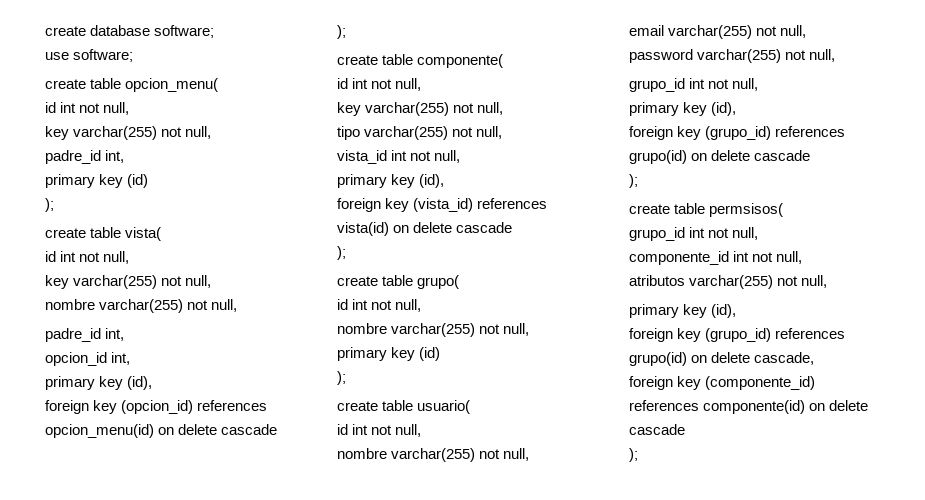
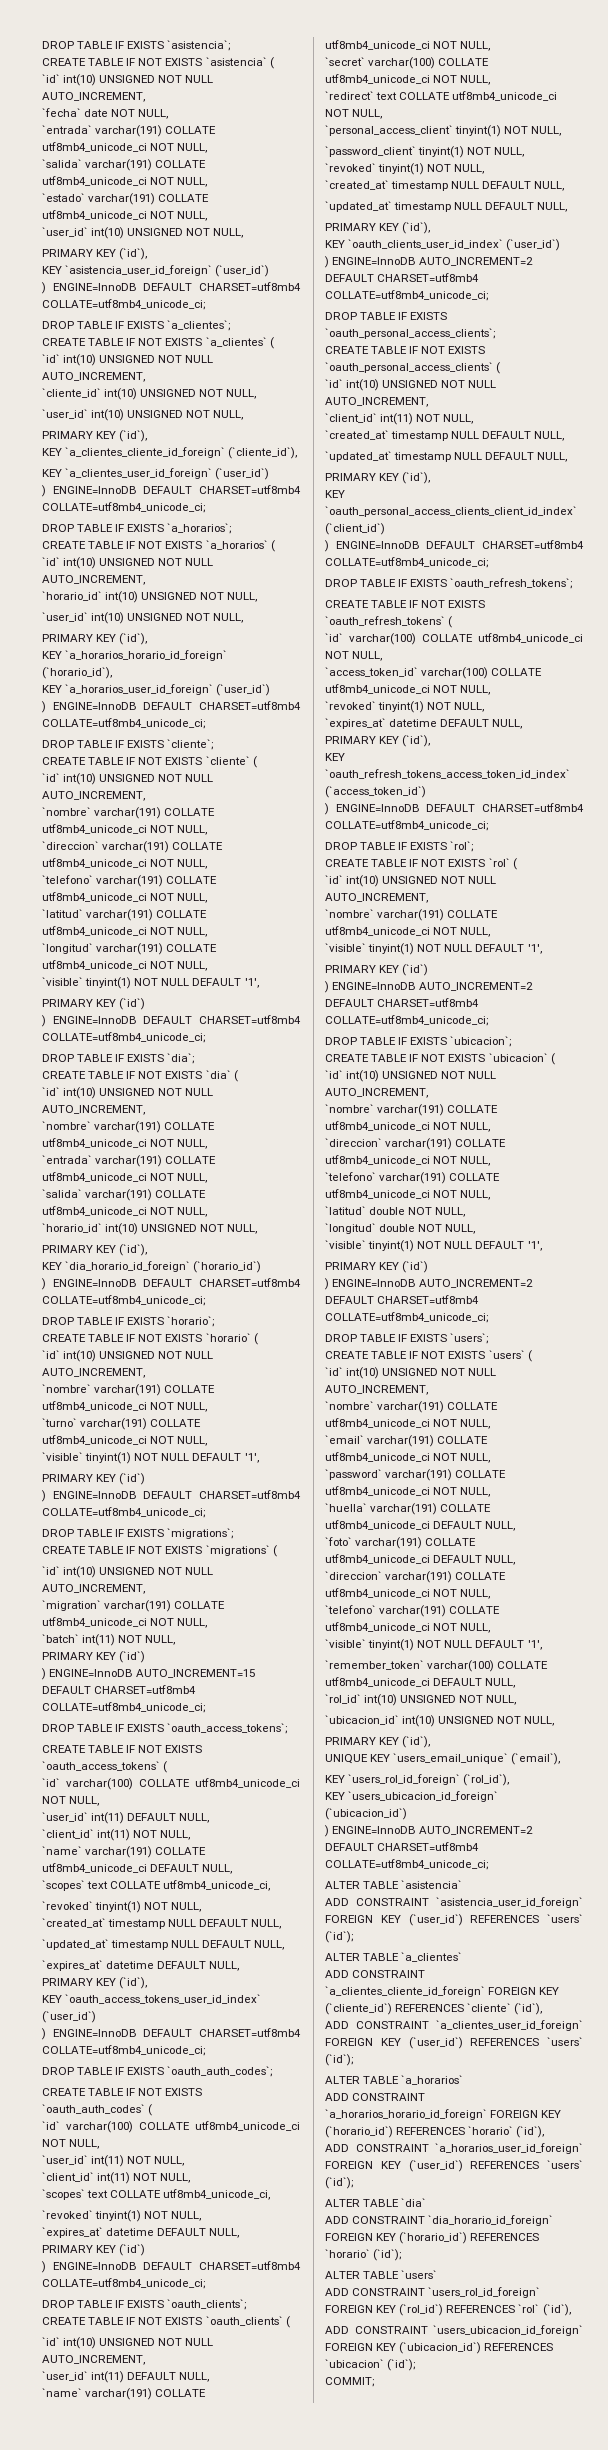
[45,25,215,38] [45,49,134,62] [45,78,219,92] [45,102,130,115] [45,126,212,140] [45,150,125,164] [45,174,149,188] [45,198,54,212] [45,227,162,241] [45,251,130,264] [45,275,212,289] [45,299,238,313] [45,328,125,342] [45,352,131,366] [45,376,153,390] [45,400,268,414] [45,424,278,438] [337,25,346,39] [337,54,504,68] [337,78,422,91] [337,102,504,116] [337,126,503,140] [337,150,461,164] [337,174,445,188] [337,198,548,212] [337,222,513,236] [337,246,346,260] [337,275,460,289] [337,299,422,312] [337,323,530,337] [337,347,441,361] [337,371,346,385] [337,400,471,414] [337,424,422,437] [337,448,530,462] [629,25,807,39] [629,49,836,63] [629,78,759,92] [629,102,737,116] [629,126,846,140] [629,150,811,164] [629,174,638,188] [629,203,784,217] [629,227,759,241] [629,251,803,265] [629,275,828,289] [629,304,737,318] [629,328,846,342] [629,352,815,366] [629,376,816,390] [629,400,869,414] [629,424,685,435] [629,448,638,462] create database software; // use software; // create table opcion_menu( // id int not null, // key varchar(255) not null, // padre_id int, // primary key (id) // ); // create table vista( // id int not null, // key varchar(255) not null, // nombre varchar(255) not null, // padre_id int, // opcion_id int, // primary key (id), // foreign key (opcion_id) references opcion_menu(id) on delete cascade // ); // create table componente( // id int not null, // key varchar(255) not null, // tipo varchar(255) not null, // vista_id int not null, // primary key (id), // foreign key (vista_id) references vista(id) on delete cascade // ); // create table grupo( // id int not null, // nombre varchar(255) not null, // primary key (id) // ); // create table usuario( // id int not null, // nombre varchar(255) not null, // email varchar(255) not null, // password varchar(255) not null, // grupo_id int not null, // primary key (id), // foreign key (grupo_id) references grupo(id) on delete cascade // ); // create table permsisos( // grupo_id int not null, // componente_id int not null, // atributos varchar(255) not null, // primary key (id), // foreign key (grupo_id) references grupo(id) on delete cascade, // foreign key (componente_id) references componente(id) on delete cascade // ); -> [42,40,231,51] [42,57,274,69] [42,74,214,86] [42,92,145,102] [42,108,169,119] [42,125,217,137] [42,142,208,153] [42,159,207,171] [42,176,208,187] [42,193,210,205] [42,210,208,221] [42,227,244,239] [42,248,148,260] [42,265,270,277] [41,282,301,294] [42,299,205,310] [42,320,231,331] [42,337,274,349] [42,354,214,366] [42,372,145,382] [42,388,257,400] [42,409,244,421] [42,430,148,442] [42,447,298,459] [42,468,270,480] [41,485,301,497] [42,502,205,513] [42,523,232,534] [42,540,275,552] [42,557,214,569] [42,575,145,585] [42,591,258,603] [42,612,244,624] [42,633,148,645] [42,650,228,661] [42,667,112,679] [42,684,271,696] [41,701,301,713] [42,718,205,729] [42,739,214,750] [42,756,257,768] [42,773,214,785] [42,791,145,801] [42,807,216,819] [42,824,208,835] [42,841,224,853] [42,858,208,869] [42,875,218,887] [42,892,208,903] [42,909,208,921] [42,926,208,937] [42,943,218,955] [42,960,208,971] [42,977,259,989] [42,998,146,1010] [41,1015,301,1027] [42,1032,205,1043] [42,1053,195,1064] [42,1070,238,1082] [42,1087,214,1099] [42,1105,145,1115] [42,1121,216,1133] [42,1138,208,1149] [42,1155,217,1167] [42,1172,208,1183] [42,1189,207,1201] [42,1206,208,1217] [42,1223,258,1235] [42,1244,148,1256] [42,1261,262,1273] [41,1278,301,1290] [42,1295,205,1306] [42,1316,215,1327] [42,1333,258,1345] [42,1350,214,1362] [42,1368,145,1378] [42,1384,216,1396] [42,1401,208,1412] [42,1418,202,1430] [42,1435,208,1446] [42,1452,259,1464] [42,1473,146,1485] [41,1490,301,1502] [42,1507,205,1518] [42,1528,234,1539] [42,1545,277,1557] [42,1566,214,1578] [42,1584,145,1594] [42,1600,226,1612] [42,1617,208,1628] [42,1634,176,1646] [42,1651,146,1663] [41,1668,256,1680] [42,1685,197,1694] [42,1702,205,1713] [42,1723,288,1734] [42,1745,203,1753] [42,1761,168,1773] [42,1778,300,1790] [42,1796,100,1806] [42,1812,210,1824] [42,1829,191,1841] [42,1846,207,1858] [42,1863,233,1874] [42,1880,271,1891] [42,1901,202,1913] [42,1918,282,1929] [42,1939,285,1950] [42,1960,240,1971] [42,1977,148,1989] [42,1994,262,2004] [42,2011,96,2023] [41,2028,301,2040] [42,2045,205,2056] [42,2066,273,2077] [42,2088,203,2096] [42,2104,153,2116] [42,2121,300,2133] [42,2139,100,2149] [42,2155,185,2167] [42,2172,191,2184] [42,2189,271,2200] [42,2210,202,2222] [42,2227,240,2238] [42,2244,146,2256] [41,2261,301,2273] [42,2278,205,2289] [42,2299,247,2310] [42,2316,290,2328] [42,2337,214,2349] [42,2355,145,2365] [42,2371,210,2383] [42,2388,207,2400] [325,40,491,51] [325,57,490,69] [325,74,491,85] [325,91,558,101] [325,109,383,119] [325,125,562,137] [325,146,525,158] [325,163,485,175] [325,180,565,191] [325,201,568,212] [325,222,431,234] [325,239,561,251] [324,256,534,268] [325,273,480,282] [325,290,488,301] [325,312,448,320] [325,328,495,339] [325,346,486,354] [325,362,501,374] [325,379,497,391] [325,397,428,407] [325,413,474,425] [325,430,565,441] [325,451,568,462] [325,472,431,484] [325,490,345,498] [325,506,577,517] [325,523,385,535] [324,540,584,552] [325,557,488,568] [325,578,573,589] [325,600,486,608] [325,616,453,628] [325,633,583,645] [325,651,383,661] [325,667,543,679] [325,684,491,695] [325,701,485,713] [325,718,523,729] [325,735,431,747] [325,753,345,761] [325,769,570,779] [325,786,426,798] [324,803,584,815] [325,820,488,831] [325,841,474,852] [325,858,517,870] [325,875,497,887] [325,893,428,903] [325,909,499,921] [325,926,491,937] [325,943,542,955] [325,964,429,976] [324,981,534,993] [325,998,480,1007] [325,1015,488,1026] [325,1036,512,1047] [325,1053,555,1065] [325,1070,497,1082] [325,1088,428,1098] [325,1104,499,1116] [325,1121,491,1132] [325,1138,507,1150] [325,1155,491,1166] [325,1172,501,1184] [325,1189,491,1200] [325,1206,466,1217] [325,1223,476,1234] [325,1240,542,1252] [325,1261,429,1273] [324,1278,534,1290] [325,1295,480,1304] [325,1312,488,1323] [325,1333,489,1344] [325,1350,532,1362] [325,1367,497,1379] [325,1385,428,1395] [325,1401,499,1413] [325,1418,491,1429] [325,1435,489,1447] [325,1452,491,1463] [325,1469,507,1481] [325,1486,491,1497] [325,1503,492,1515] [325,1520,516,1531] [325,1537,477,1549] [325,1554,516,1565] [325,1571,507,1583] [325,1588,491,1599] [325,1605,501,1617] [325,1622,491,1633] [325,1639,542,1651] [325,1660,549,1672] [325,1677,516,1688] [325,1694,517,1706] [325,1715,555,1727] [325,1736,431,1748] [325,1753,561,1765] [325,1774,510,1786] [325,1791,499,1802] [325,1808,407,1820] [324,1825,534,1837] [325,1842,480,1851] [325,1859,488,1870] [325,1880,463,1889] [325,1897,583,1908] [325,1914,583,1926] [325,1931,353,1943] [325,1952,463,1962] [325,1970,426,1978] [325,1986,560,1997] [325,2003,543,2015] [325,2020,583,2031] [325,2037,583,2049] [325,2054,353,2066] [325,2075,464,2085] [325,2093,426,2101] [325,2109,562,2120] [325,2126,545,2138] [325,2143,583,2154] [325,2160,583,2172] [325,2177,353,2189] [325,2198,427,2207] [325,2215,554,2226] [325,2232,540,2244] [325,2249,402,2261] [325,2270,438,2279] [325,2287,541,2298] [325,2304,571,2316] [325,2325,583,2336] [325,2342,554,2354] [325,2359,416,2371] [325,2377,374,2387] DROP TABLE IF EXISTS `asistencia`; // CREATE TABLE IF NOT EXISTS `asistencia` ( // `id` int(10) UNSIGNED NOT NULL AUTO_INCREMENT, // `fecha` date NOT NULL, // `entrada` varchar(191) COLLATE utf8mb4_unicode_ci NOT NULL, // `salida` varchar(191) COLLATE utf8mb4_unicode_ci NOT NULL, // `estado` varchar(191) COLLATE utf8mb4_unicode_ci NOT NULL, // `user_id` int(10) UNSIGNED NOT NULL, // PRIMARY KEY (`id`), // KEY `asistencia_user_id_foreign` (`user_id`) // ) ENGINE=InnoDB DEFAULT CHARSET=utf8mb4 COLLATE=utf8mb4_unicode_ci; // DROP TABLE IF EXISTS `a_clientes`; // CREATE TABLE IF NOT EXISTS `a_clientes` ( // `id` int(10) UNSIGNED NOT NULL AUTO_INCREMENT, // `cliente_id` int(10) UNSIGNED NOT NULL, // `user_id` int(10) UNSIGNED NOT NULL, // PRIMARY KEY (`id`), // KEY `a_clientes_cliente_id_foreign` (`cliente_id`), // KEY `a_clientes_user_id_foreign` (`user_id`) // ) ENGINE=InnoDB DEFAULT CHARSET=utf8mb4 COLLATE=utf8mb4_unicode_ci; // DROP TABLE IF EXISTS `a_horarios`; // CREATE TABLE IF NOT EXISTS `a_horarios` ( // `id` int(10) UNSIGNED NOT NULL AUTO_INCREMENT, // `horario_id` int(10) UNSIGNED NOT NULL, // `user_id` int(10) UNSIGNED NOT NULL, // PRIMARY KEY (`id`), // KEY `a_horarios_horario_id_foreign` (`horario_id`), // KEY `a_horarios_user_id_foreign` (`user_id`) // ) ENGINE=InnoDB DEFAULT CHARSET=utf8mb4 COLLATE=utf8mb4_unicode_ci; // DROP TABLE IF EXISTS `cliente`; // CREATE TABLE IF NOT EXISTS `cliente` ( // `id` int(10) UNSIGNED NOT NULL AUTO_INCREMENT, // `nombre` varchar(191) COLLATE utf8mb4_unicode_ci NOT NULL, // `direccion` varchar(191) COLLATE utf8mb4_unicode_ci NOT NULL, // `telefono` varchar(191) COLLATE utf8mb4_unicode_ci NOT NULL, // `latitud` varchar(191) COLLATE utf8mb4_unicode_ci NOT NULL, // `longitud` varchar(191) COLLATE utf8mb4_unicode_ci NOT NULL, // `visible` tinyint(1) NOT NULL DEFAULT '1', // PRIMARY KEY (`id`) // ) ENGINE=InnoDB DEFAULT CHARSET=utf8mb4 COLLATE=utf8mb4_unicode_ci; // DROP TABLE IF EXISTS `dia`; // CREATE TABLE IF NOT EXISTS `dia` ( // `id` int(10) UNSIGNED NOT NULL AUTO_INCREMENT, // `nombre` varchar(191) COLLATE utf8mb4_unicode_ci NOT NULL, // `entrada` varchar(191) COLLATE utf8mb4_unicode_ci NOT NULL, // `salida` varchar(191) COLLATE utf8mb4_unicode_ci NOT NULL, // `horario_id` int(10) UNSIGNED NOT NULL, // PRIMARY KEY (`id`), // KEY `dia_horario_id_foreign` (`horario_id`) // ) ENGINE=InnoDB DEFAULT CHARSET=utf8mb4 COLLATE=utf8mb4_unicode_ci; // DROP TABLE IF EXISTS `horario`; // CREATE TABLE IF NOT EXISTS `horario` ( // `id` int(10) UNSIGNED NOT NULL AUTO_INCREMENT, // `nombre` varchar(191) COLLATE utf8mb4_unicode_ci NOT NULL, // `turno` varchar(191) COLLATE utf8mb4_unicode_ci NOT NULL, // `visible` tinyint(1) NOT NULL DEFAULT '1', // PRIMARY KEY (`id`) // ) ENGINE=InnoDB DEFAULT CHARSET=utf8mb4 COLLATE=utf8mb4_unicode_ci; // DROP TABLE IF EXISTS `migrations`; // CREATE TABLE IF NOT EXISTS `migrations` ( // `id` int(10) UNSIGNED NOT NULL AUTO_INCREMENT, // `migration` varchar(191) COLLATE utf8mb4_unicode_ci NOT NULL, // `batch` int(11) NOT NULL, // PRIMARY KEY (`id`) // ) ENGINE=InnoDB AUTO_INCREMENT=15 DEFAULT CHARSET=utf8mb4 COLLATE=utf8mb4_unicode_ci; // DROP TABLE IF EXISTS `oauth_access_tokens`; // CREATE TABLE IF NOT EXISTS `oauth_access_tokens` ( // `id` varchar(100) COLLATE utf8mb4_unicode_ci NOT NULL, // `user_id` int(11) DEFAULT NULL, // `client_id` int(11) NOT NULL, // `name` varchar(191) COLLATE utf8mb4_unicode_ci DEFAULT NULL, // `scopes` text COLLATE utf8mb4_unicode_ci, // `revoked` tinyint(1) NOT NULL, // `created_at` timestamp NULL DEFAULT NULL, // `updated_at` timestamp NULL DEFAULT NULL, // `expires_at` datetime DEFAULT NULL, // PRIMARY KEY (`id`), // KEY `oauth_access_tokens_user_id_index` (`user_id`) // ) ENGINE=InnoDB DEFAULT CHARSET=utf8mb4 COLLATE=utf8mb4_unicode_ci; // DROP TABLE IF EXISTS `oauth_auth_codes`; // CREATE TABLE IF NOT EXISTS `oauth_auth_codes` ( // `id` varchar(100) COLLATE utf8mb4_unicode_ci NOT NULL, // `user_id` int(11) NOT NULL, // `client_id` int(11) NOT NULL, // `scopes` text COLLATE utf8mb4_unicode_ci, // `revoked` tinyint(1) NOT NULL, // `expires_at` datetime DEFAULT NULL, // PRIMARY KEY (`id`) // ) ENGINE=InnoDB DEFAULT CHARSET=utf8mb4 COLLATE=utf8mb4_unicode_ci; // DROP TABLE IF EXISTS `oauth_clients`; // CREATE TABLE IF NOT EXISTS `oauth_clients` ( // `id` int(10) UNSIGNED NOT NULL AUTO_INCREMENT, // `user_id` int(11) DEFAULT NULL, // `name` varchar(191) COLLATE utf8mb4_unicode_ci NOT NULL, // `secret` varchar(100) COLLATE utf8mb4_unicode_ci NOT NULL, // `redirect` text COLLATE utf8mb4_unicode_ci NOT NULL, // `personal_access_client` tinyint(1) NOT NULL, // `password_client` tinyint(1) NOT NULL, // `revoked` tinyint(1) NOT NULL, // `created_at` timestamp NULL DEFAULT NULL, // `updated_at` timestamp NULL DEFAULT NULL, // PRIMARY KEY (`id`), // KEY `oauth_clients_user_id_index` (`user_id`) // ) ENGINE=InnoDB AUTO_INCREMENT=2 DEFAULT CHARSET=utf8mb4 COLLATE=utf8mb4_unicode_ci; // DROP TABLE IF EXISTS `oauth_personal_access_clients`; // CREATE TABLE IF NOT EXISTS `oauth_personal_access_clients` ( // `id` int(10) UNSIGNED NOT NULL AUTO_INCREMENT, // `client_id` int(11) NOT NULL, // `created_at` timestamp NULL DEFAULT NULL, // `updated_at` timestamp NULL DEFAULT NULL, // PRIMARY KEY (`id`), // KEY `oauth_personal_access_clients_client_id_index` (`client_id`) // ) ENGINE=InnoDB DEFAULT CHARSET=utf8mb4 COLLATE=utf8mb4_unicode_ci; // DROP TABLE IF EXISTS `oauth_refresh_tokens`; // CREATE TABLE IF NOT EXISTS `oauth_refresh_tokens` ( // `id` varchar(100) COLLATE utf8mb4_unicode_ci NOT NULL, // `access_token_id` varchar(100) COLLATE utf8mb4_unicode_ci NOT NULL, // `revoked` tinyint(1) NOT NULL, // `expires_at` datetime DEFAULT NULL, // PRIMARY KEY (`id`), // KEY `oauth_refresh_tokens_access_token_id_index` (`access_token_id`) // ) ENGINE=InnoDB DEFAULT CHARSET=utf8mb4 COLLATE=utf8mb4_unicode_ci; // DROP TABLE IF EXISTS `rol`; // CREATE TABLE IF NOT EXISTS `rol` ( // `id` int(10) UNSIGNED NOT NULL AUTO_INCREMENT, // `nombre` varchar(191) COLLATE utf8mb4_unicode_ci NOT NULL, // `visible` tinyint(1) NOT NULL DEFAULT '1', // PRIMARY KEY (`id`) // ) ENGINE=InnoDB AUTO_INCREMENT=2 DEFAULT CHARSET=utf8mb4 COLLATE=utf8mb4_unicode_ci; // DROP TABLE IF EXISTS `ubicacion`; // CREATE TABLE IF NOT EXISTS `ubicacion` ( // `id` int(10) UNSIGNED NOT NULL AUTO_INCREMENT, // `nombre` varchar(191) COLLATE utf8mb4_unicode_ci NOT NULL, // `direccion` varchar(191) COLLATE utf8mb4_unicode_ci NOT NULL, // `telefono` varchar(191) COLLATE utf8mb4_unicode_ci NOT NULL, // `latitud` double NOT NULL, // `longitud` double NOT NULL, // `visible` tinyint(1) NOT NULL DEFAULT '1', // PRIMARY KEY (`id`) // ) ENGINE=InnoDB AUTO_INCREMENT=2 DEFAULT CHARSET=utf8mb4 COLLATE=utf8mb4_unicode_ci; // DROP TABLE IF EXISTS `users`; // CREATE TABLE IF NOT EXISTS `users` ( // `id` int(10) UNSIGNED NOT NULL AUTO_INCREMENT, // `nombre` varchar(191) COLLATE utf8mb4_unicode_ci NOT NULL, // `email` varchar(191) COLLATE utf8mb4_unicode_ci NOT NULL, // `password` varchar(191) COLLATE utf8mb4_unicode_ci NOT NULL, // `huella` varchar(191) COLLATE utf8mb4_unicode_ci DEFAULT NULL, // `foto` varchar(191) COLLATE utf8mb4_unicode_ci DEFAULT NULL, // `direccion` varchar(191) COLLATE utf8mb4_unicode_ci NOT NULL, // `telefono` varchar(191) COLLATE utf8mb4_unicode_ci NOT NULL, // `visible` tinyint(1) NOT NULL DEFAULT '1', // `remember_token` varchar(100) COLLATE utf8mb4_unicode_ci DEFAULT NULL, // `rol_id` int(10) UNSIGNED NOT NULL, // `ubicacion_id` int(10) UNSIGNED NOT NULL, // PRIMARY KEY (`id`), // UNIQUE KEY `users_email_unique` (`email`), // KEY `users_rol_id_foreign` (`rol_id`), // KEY `users_ubicacion_id_foreign` (`ubicacion_id`) // ) ENGINE=InnoDB AUTO_INCREMENT=2 DEFAULT CHARSET=utf8mb4 COLLATE=utf8mb4_unicode_ci; // ALTER TABLE `asistencia` // ADD CONSTRAINT `asistencia_user_id_foreign` FOREIGN KEY (`user_id`) REFERENCES `users` (`id`); // ALTER TABLE `a_clientes` // ADD CONSTRAINT `a_clientes_cliente_id_foreign` FOREIGN KEY (`cliente_id`) REFERENCES `cliente` (`id`), // ADD CONSTRAINT `a_clientes_user_id_foreign` FOREIGN KEY (`user_id`) REFERENCES `users` (`id`); // ALTER TABLE `a_horarios` // ADD CONSTRAINT `a_horarios_horario_id_foreign` FOREIGN KEY (`horario_id`) REFERENCES `horario` (`id`), // ADD CONSTRAINT `a_horarios_user_id_foreign` FOREIGN KEY (`user_id`) REFERENCES `users` (`id`); // ALTER TABLE `dia` // ADD CONSTRAINT `dia_horario_id_foreign` FOREIGN KEY (`horario_id`) REFERENCES `horario` (`id`); // ALTER TABLE `users` // ADD CONSTRAINT `users_rol_id_foreign` FOREIGN KEY (`rol_id`) REFERENCES `rol` (`id`), // ADD CONSTRAINT `users_ubicacion_id_foreign` FOREIGN KEY (`ubicacion_id`) REFERENCES `ubicacion` (`id`); // COMMIT;

